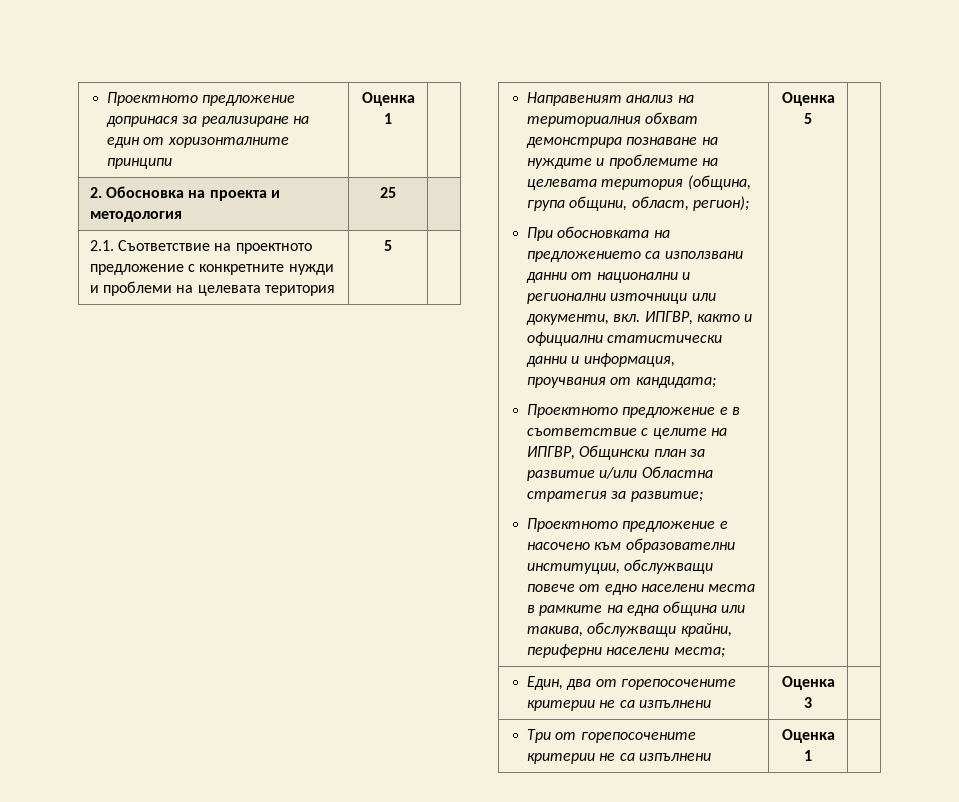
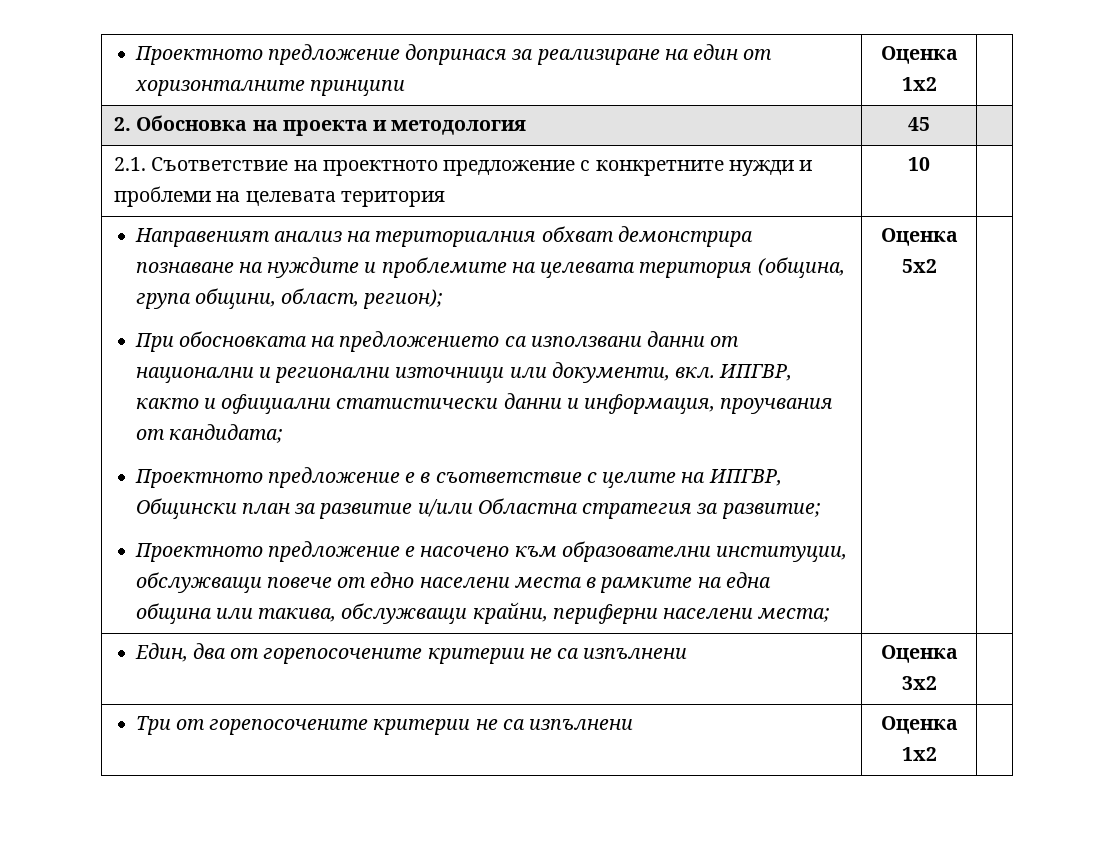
[384,113,392,124] 1 -> [901,77,937,91] 1х2
[380,187,396,198] 25 -> [908,117,930,131] 45
[384,240,392,251] 5 -> [908,157,930,171] 10
[804,113,812,124] 5 -> [901,259,937,273] 5х2
[804,697,812,708] 3 -> [901,676,937,690] 3х2
[804,750,812,761] 1 -> [901,747,937,761] 1х2

